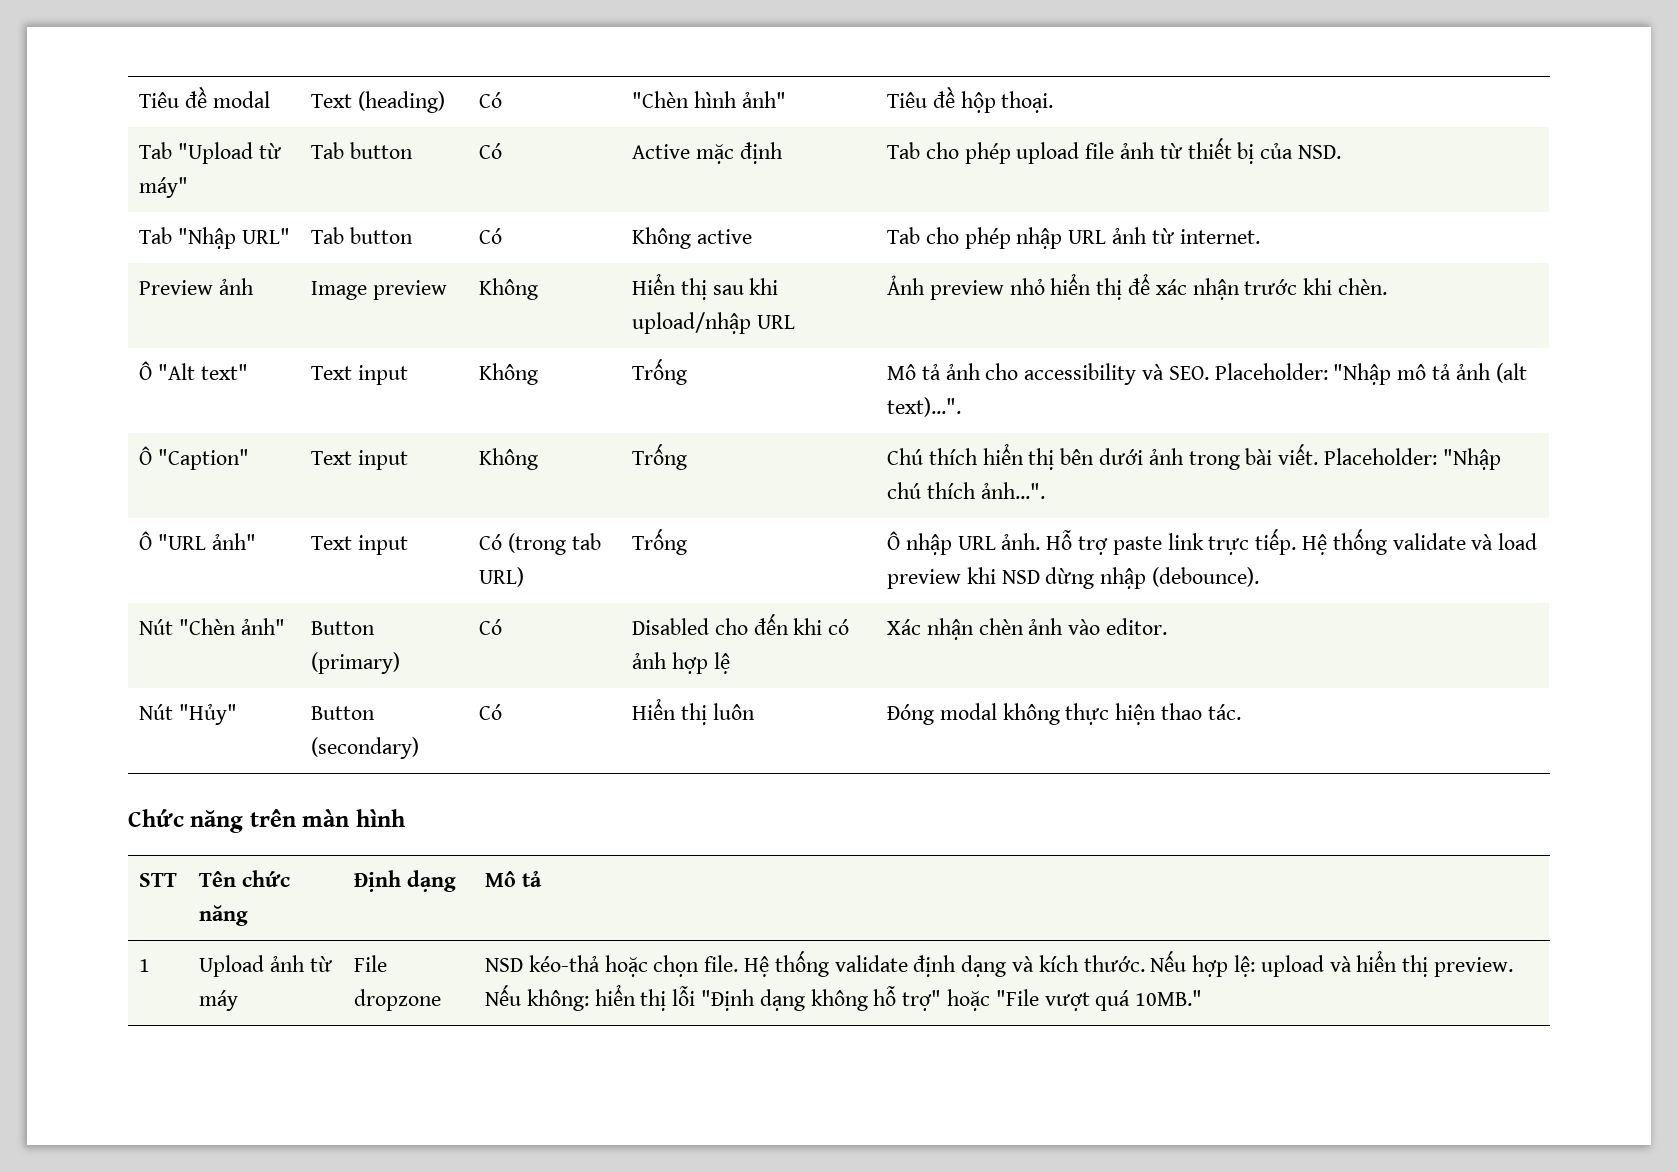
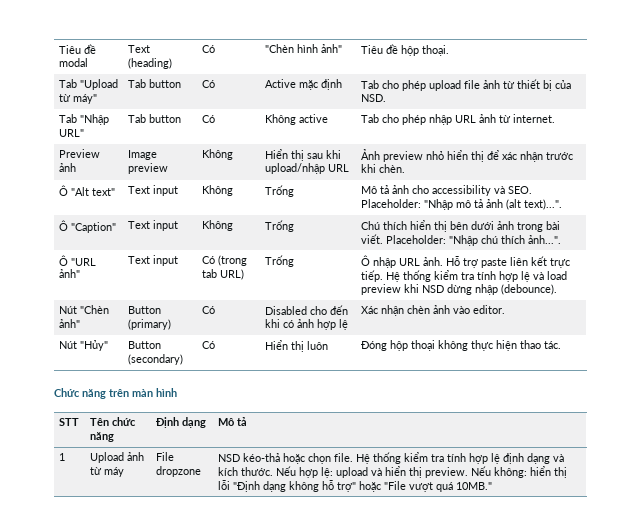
[1167,533,1204,550] link -> [510,256,548,266] liên kết
[1392,533,1466,550] validate -> [434,270,531,282] kiểm tra tính hợp lệ
[939,703,997,720] modal -> [390,340,436,351] hộp thoại
[834,955,908,972] validate -> [404,452,501,464] kiểm tra tính hợp lệ

